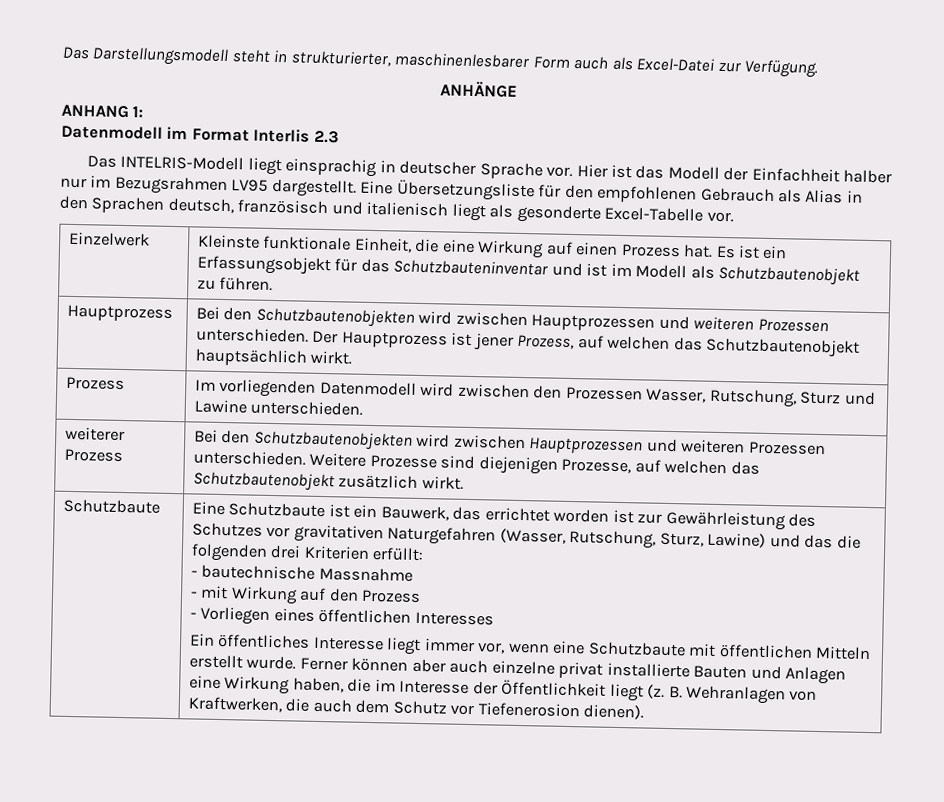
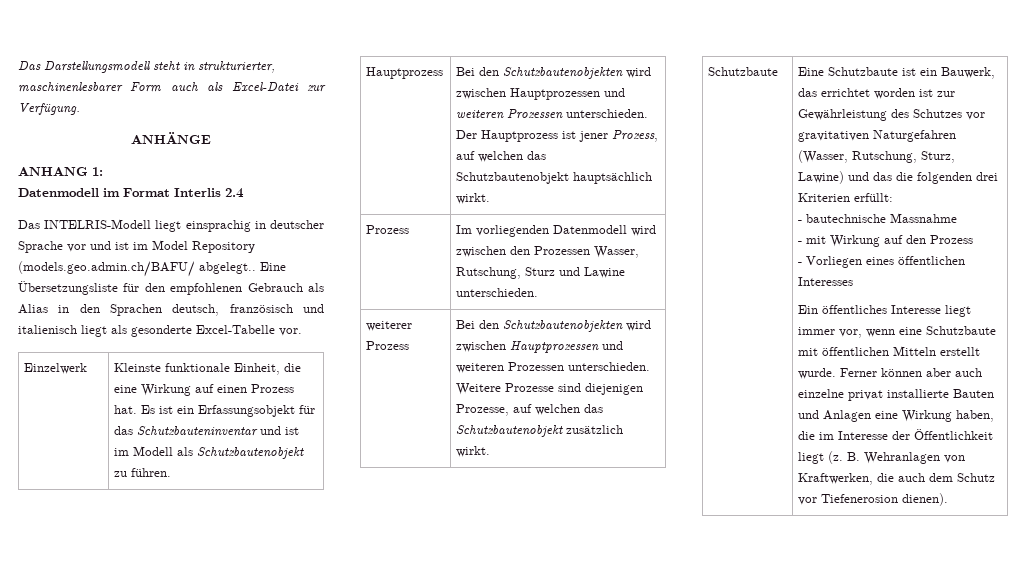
[313,130,339,144] 2.3 -> [225,188,244,198] 2.4
[546,164,893,184] [60,175,357,198] vor. Hier ist das Modell der Einfachheit halber nur im Bezugsrahmen LV95 dargestellt. -> [67,240,255,253] [18,261,256,277] vor und ist im Model Repository (models.geo.admin.ch/BAFU/ abgelegt..

